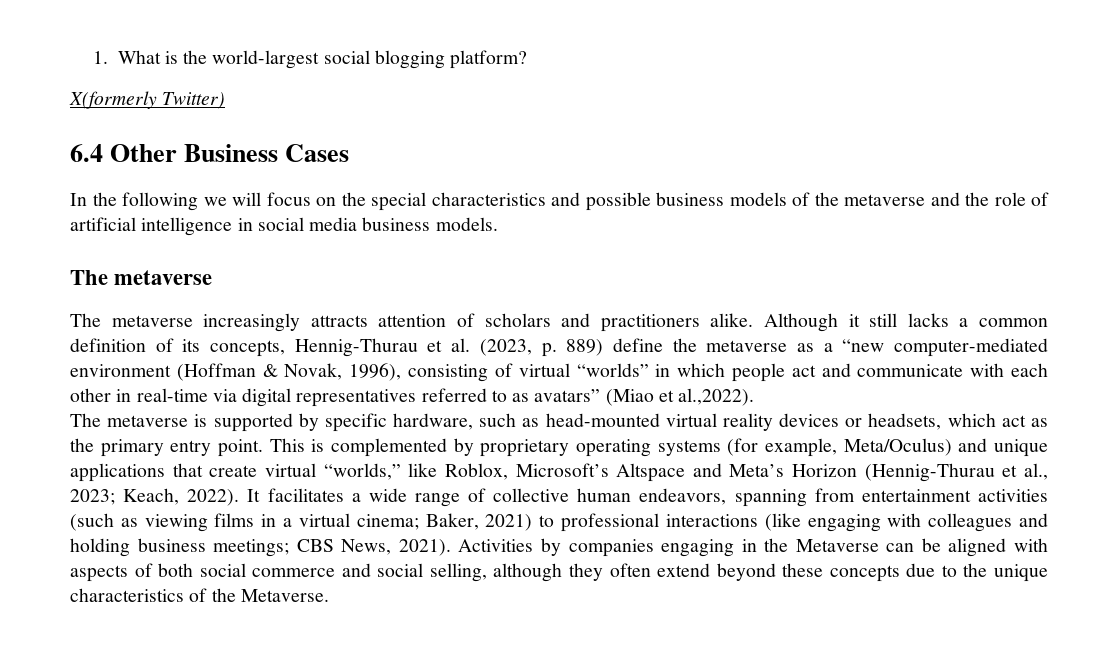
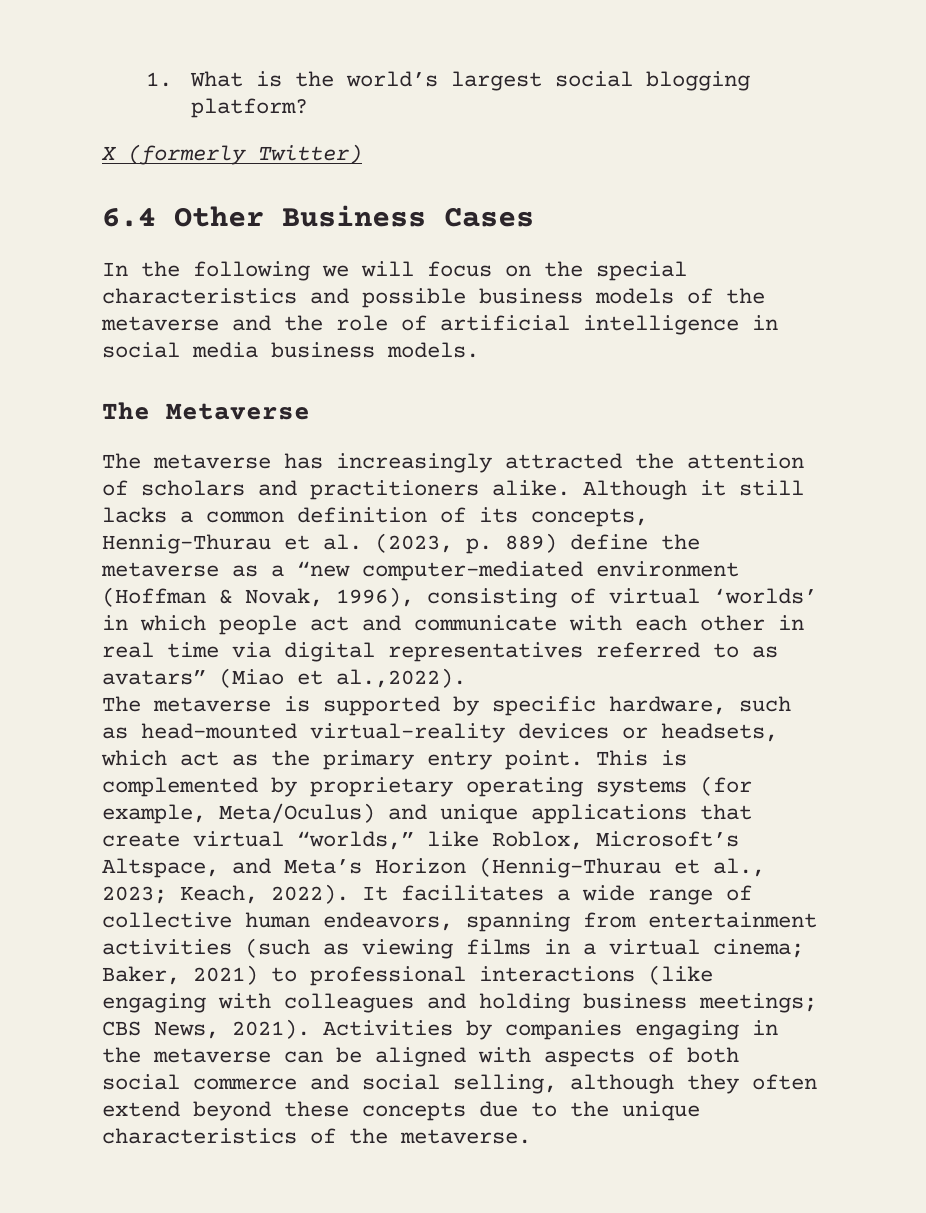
[212,50,320,69] world-largest -> [345,71,542,91] world’s largest
[69,91,157,109] X(formerly -> [101,144,246,165] X (formerly
[114,270,213,285] [70,313,368,332] metaverse // The metaverse increasingly attracts -> [166,403,310,420] [102,453,674,473] Metaverse // The metaverse has increasingly attracted the
[576,363,649,377] “worlds” -> [713,588,817,604] ‘worlds’
[136,388,208,402] real-time -> [102,642,219,658] real time
[665,413,773,431] virtual reality -> [310,723,505,743] virtual-reality
[616,463,686,482] Altspace -> [102,858,219,878] Altspace,
[795,539,879,552] Metaverse -> [153,1048,271,1063] metaverse
[240,589,329,602] Metaverse. -> [400,1129,531,1144] metaverse.

